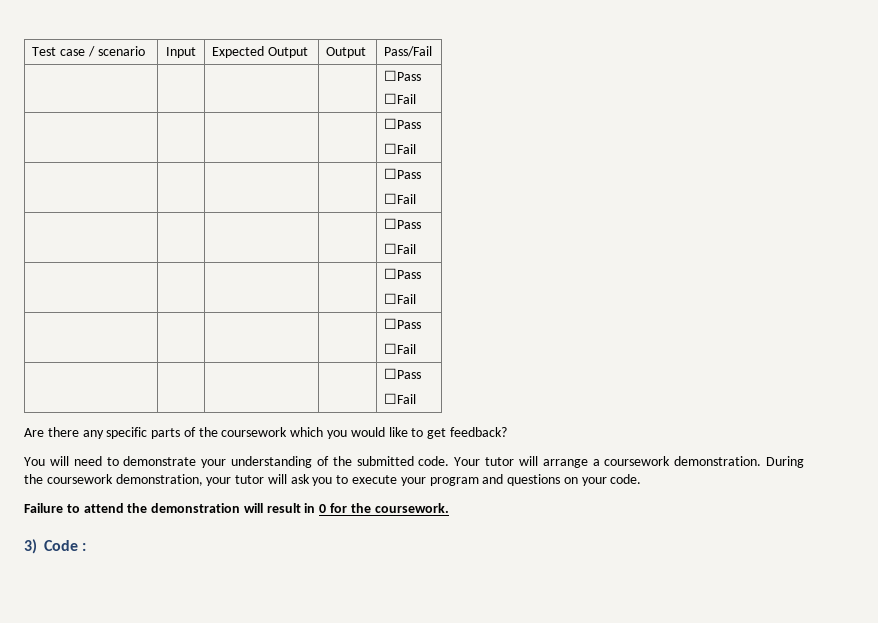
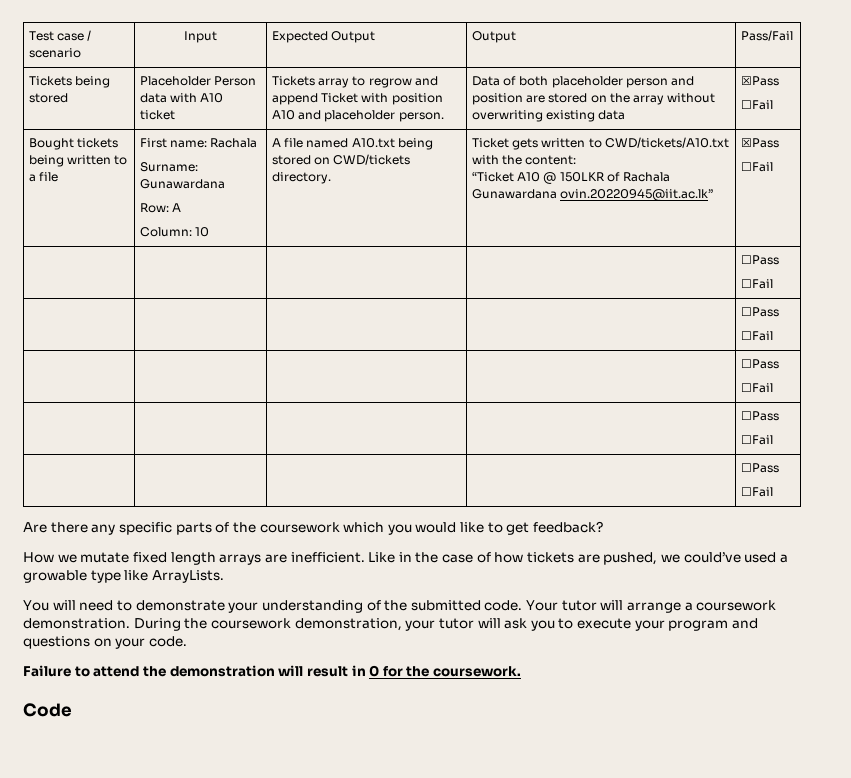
[384,70,422,81] [384,93,417,104] [384,118,422,129] | | | | ☐Pass // ☐Fail // | | | | ☐Pass -> [28,76,111,88] [28,93,68,103] [139,76,257,86] [139,93,224,103] [139,110,175,120] [271,76,438,88] [271,93,443,105] [271,110,444,122] [471,76,695,88] [471,93,716,105] [471,110,626,122] [740,76,779,86] [740,100,773,110] [28,138,119,150] [28,155,128,167] [28,172,59,182] [139,138,258,148] [139,162,198,172] [139,179,225,189] [139,203,182,213] [139,227,210,237] [271,138,433,150] [271,154,411,165] [271,172,331,184] [471,137,729,150] [471,155,577,165] [471,172,671,184] [471,189,714,201] [740,138,779,148] Tickets being stored | Placeholder Person data with A10 ticket | Tickets array to regrow and append Ticket with position A10 and placeholder person. | Data of both placeholder person and position are stored on the array without overwriting existing data | ☒Pass // ☐Fail // Bought tickets being written to a file | First name: Rachala // Surname: Gunawardana // Row: A // Column: 10 | A file named A10.txt being stored on CWD/tickets directory. | Ticket gets written to CWD/tickets/A10.txt with the content: // “Ticket A10 @ 150LKR of Rachala Gunawardana ovin.20220945@iit.ac.lk” | ☒Pass
(507, 432) none -> [23,552,788,565] [23,570,224,583] // How we mutate fixed length arrays are inefficient. Like in the case of how tickets are pushed, we could’ve used a growable type like ArrayLists.
[24,539,87,554] 3) Code : -> [23,703,72,717] Code

